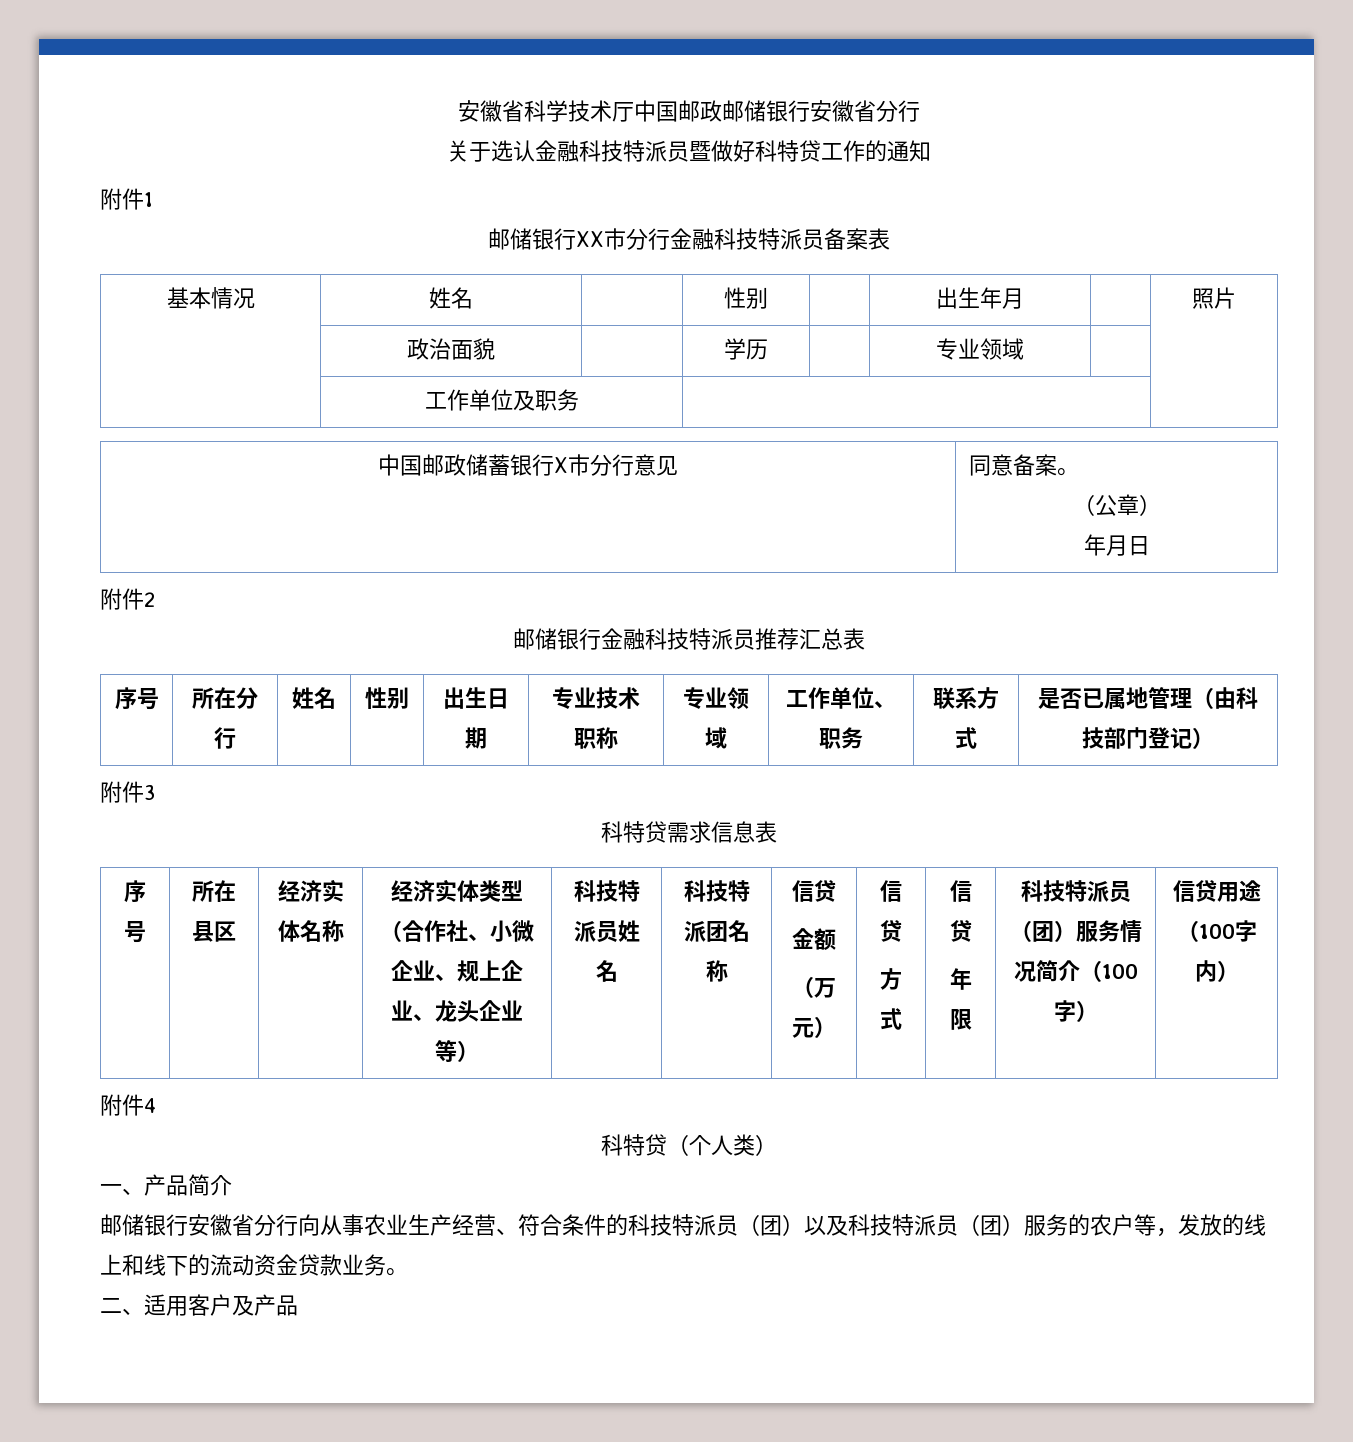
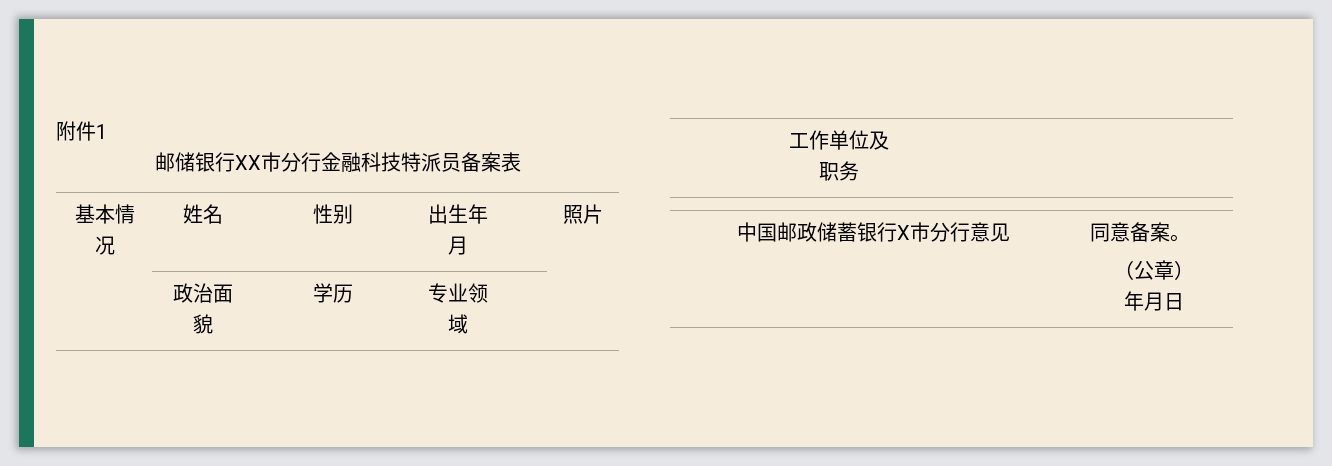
[458,100,920,122] [447,140,931,162] 安徽省科学技术厅中国邮政邮储银行安徽省分行 // 关于选认金融科技特派员暨做好科特贷工作的通知 // -> (56, 131) none
[100,588,155,610] [513,628,865,650] [114,687,159,710] [192,687,258,709] [214,727,236,749] [292,687,336,709] [365,687,409,709] [443,687,509,709] [465,727,487,749] [552,687,640,709] [574,727,618,749] [683,687,749,709] [705,727,727,749] [786,687,896,709] [819,727,863,749] [933,687,999,709] [955,727,977,749] [1038,687,1258,709] [1082,727,1214,749] [100,781,155,803] [601,821,777,843] [124,880,146,903] [124,921,146,943] [192,880,236,902] [192,921,236,942] [277,879,344,902] [277,920,344,942] [391,879,523,902] [380,920,534,942] [391,960,523,982] [391,1000,523,1022] [435,1040,479,1062] [573,880,640,902] [573,920,640,943] [595,960,618,982] [683,880,750,902] [683,920,750,942] [705,960,728,982] [792,880,836,902] [792,928,836,950] [792,976,836,998] [792,1016,836,1038] [880,880,902,902] [880,920,902,942] [880,968,902,990] [880,1008,902,1030] [949,880,972,902] [949,920,972,942] [949,968,972,990] [949,1008,972,1030] [1020,880,1131,903] [1009,920,1142,943] [1013,960,1138,982] [1053,1000,1098,1022] [1172,880,1261,902] [1176,920,1257,942] [1194,960,1239,982] [100,1094,156,1116] [601,1134,777,1156] [100,1174,232,1196] [100,1214,1266,1237] [100,1254,408,1276] [100,1294,298,1316] // 附件2 // 邮储银行金融科技特派员推荐汇总表 // 序号 | 所在分行 | 姓名 | 性别 | 出生日期 | 专业技术职称 | 专业领域 | 工作单位、职务 | 联系方式 | 是否已属地管理（由科技部门登记） // 附件3 // 科特贷需求信息表 // 序号 | 所在县区 | 经济实体名称 | 经济实体类型（合作社、小微企业、规上企业、龙头企业等） | 科技特派员姓名 | 科技特派团名称 | 信贷 // 金额 // （万元） | 信贷 // 方式 | 信贷 // 年限 | 科技特派员（团）服务情况简介（100字） | 信贷用途（100字内） // 附件4 // 科特贷（个人类） // 一、产品简介 // 邮储银行安徽省分行向从事农业生产经营、符合条件的科技特派员（团）以及科技特派员（团）服务的农户等，发放的线上和线下的流动资金贷款业务。 // 二、适用客户及产品 -> (1184, 302) none

